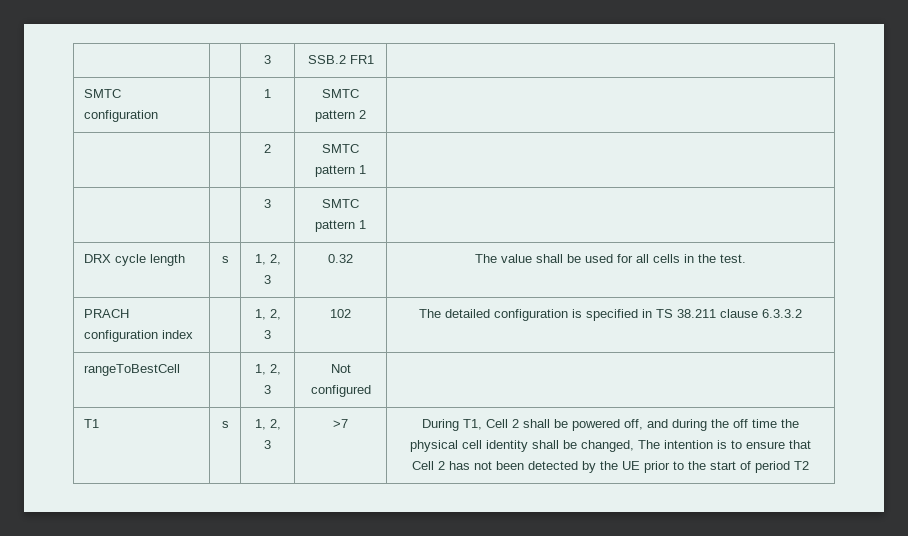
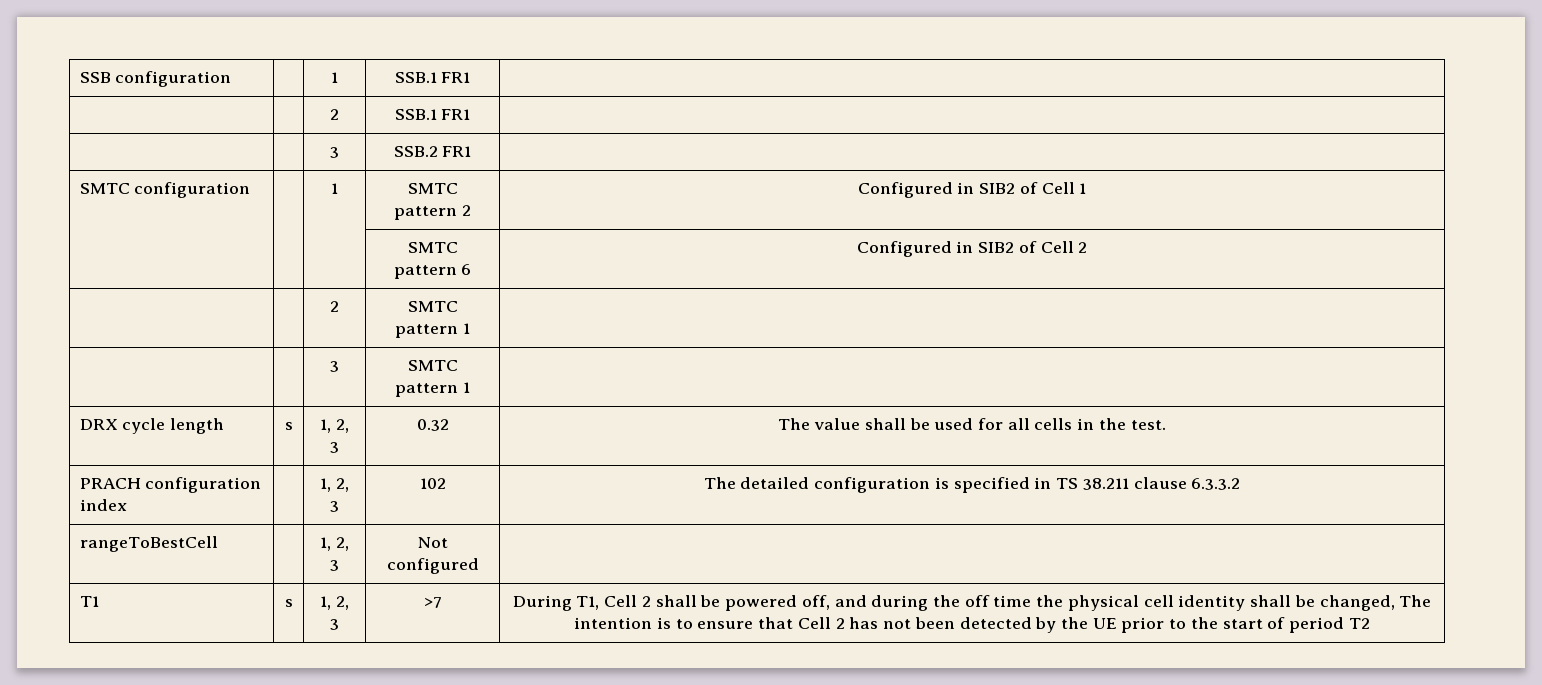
(264, 59) none -> [79,71,232,87] [331,72,338,83] [394,72,471,83] [330,109,339,120] [394,109,471,120] SSB configuration | | 1 | SSB.1 FR1 | // | | 2 | SSB.1 FR1 | //
(366, 114) none -> [857,182,1087,198] [407,242,458,253] [393,264,472,279] [856,241,1088,257] Configured in SIB2 of Cell 1 // | | | SMTC pattern 6 | Configured in SIB2 of Cell 2

